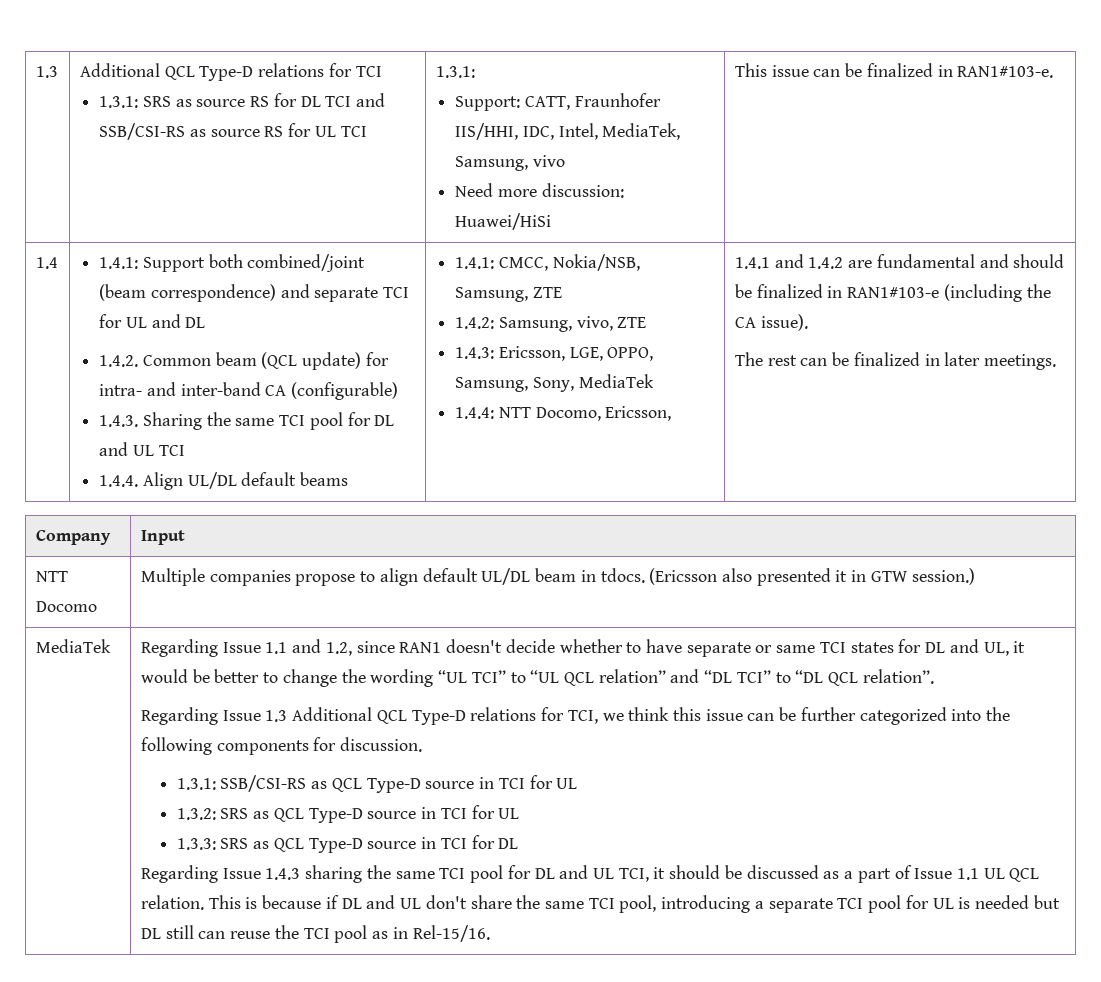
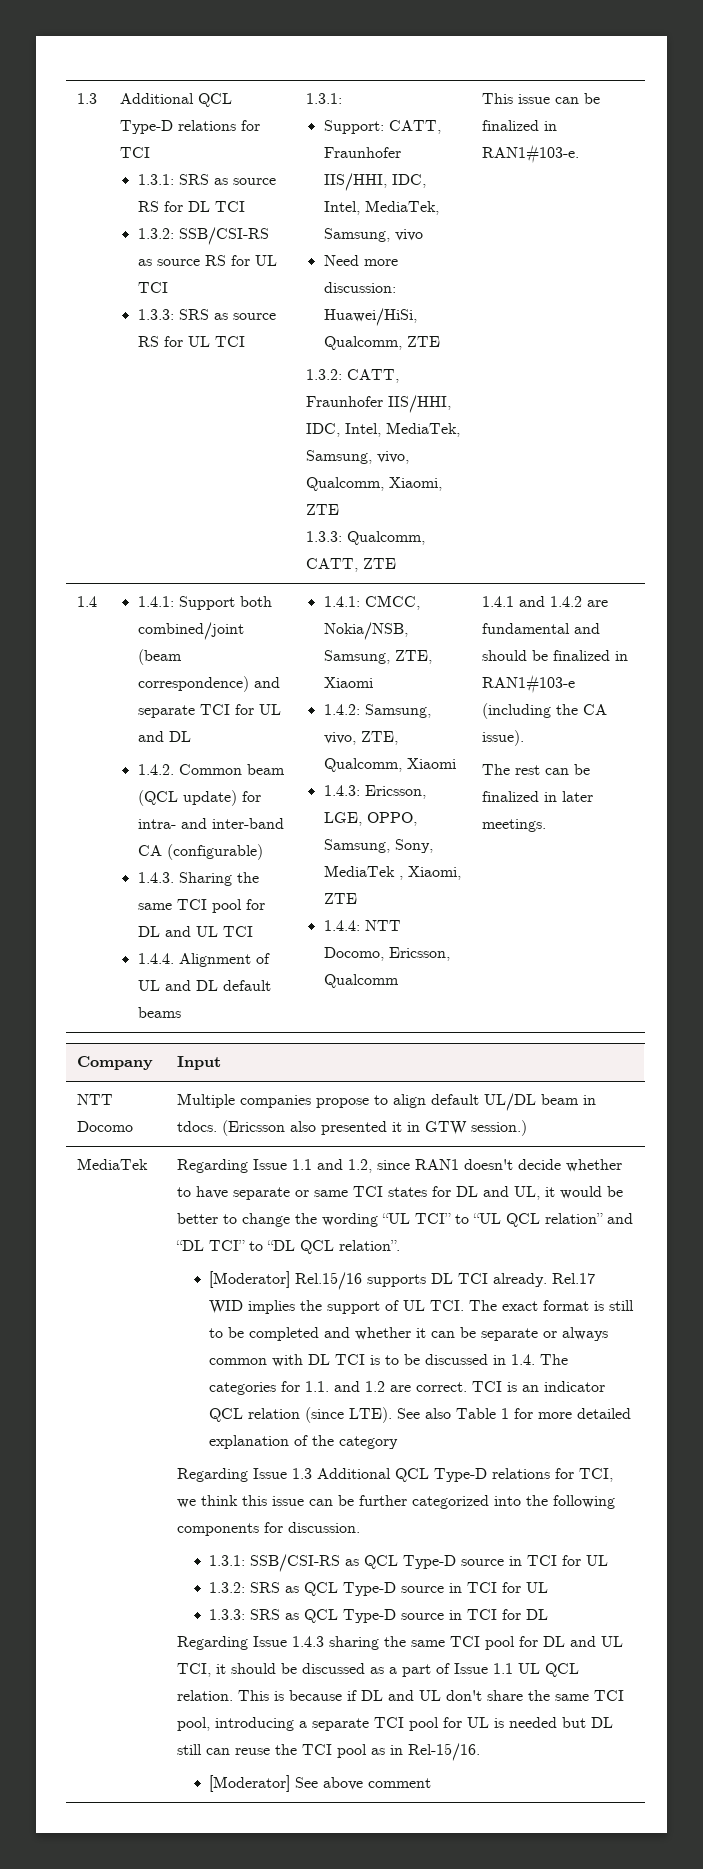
[356,93,386,107] and -> [137,228,174,239] // 1.3.2:
(367, 131) none -> [137,309,276,320] [137,336,245,347] // 1.3.3: SRS as source RS for UL TCI
[455,213,552,230] Huawei/HiSi -> [323,308,417,326] [323,336,440,350] [306,369,400,383] [306,395,452,413] [306,422,461,437] [306,450,410,464] [306,477,443,491] [306,504,340,515] [306,531,426,545] [306,558,397,572] Huawei/HiSi, Qualcomm, ZTE // 1.3.2: CATT, Fraunhofer IIS/HHI, IDC, Intel, MediaTek, Samsung, vivo, Qualcomm, Xiaomi, ZTE // 1.3.3: Qualcomm, CATT, ZTE
[142,472,237,490] Align UL/DL -> [178,953,270,967] [137,980,218,991] Alignment of UL and DL
[532,287,562,298] ZTE -> [394,650,432,664] [323,677,373,688] ZTE, Xiaomi
[617,317,647,328] ZTE -> [360,731,398,745] [323,758,456,772] ZTE, Qualcomm, Xiaomi
(654, 381) none -> [398,866,461,880] [323,893,357,904] , Xiaomi, ZTE
(672, 413) none -> [323,974,399,988] Qualcomm
(934, 676) none -> [209,1271,596,1290] [209,1300,635,1314] [209,1327,609,1341] [209,1354,569,1367] [209,1381,606,1395] [209,1407,632,1423] [209,1435,399,1449] // [Moderator] Rel.15/16 supports DL TCI already. Rel.17 WID implies the support of UL TCI. The exact format is still to be completed and whether it can be separate or always common with DL TCI is to be discussed in 1.4. The categories for 1.1. and 1.2 are correct. TCI is an indicator QCL relation (since LTE). See also Table 1 for more detailed explanation of the category
(490, 933) none -> [209,1775,432,1792] // [Moderator] See above comment

